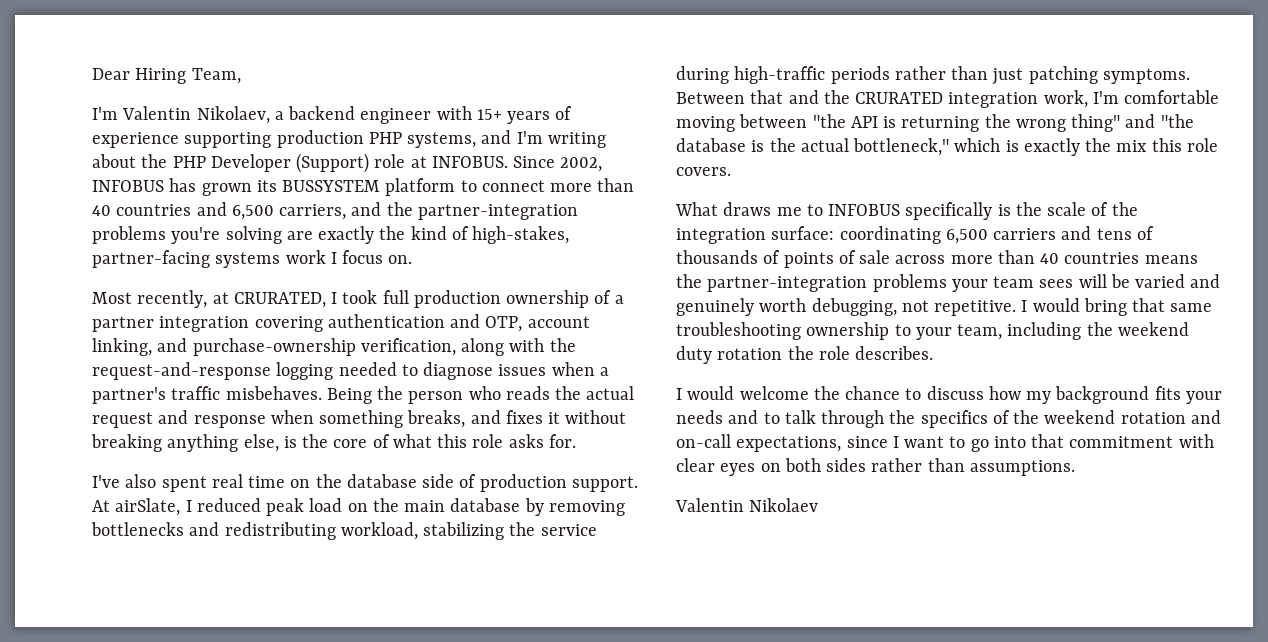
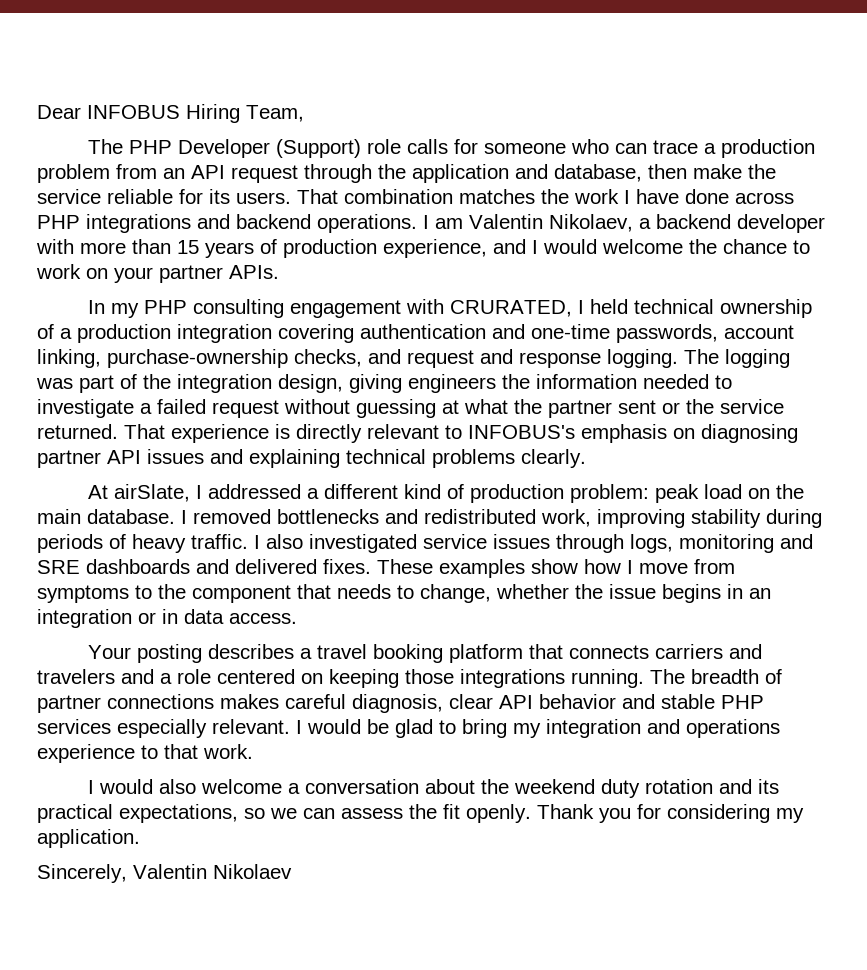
(130, 74) none -> [87,105,180,119] INFOBUS
[92,106,573,124] [92,130,606,148] [92,153,603,173] [92,178,635,196] [92,202,578,220] [92,226,570,244] [92,250,413,268] [92,290,624,308] [92,314,590,332] [92,338,576,356] [92,362,609,380] [92,386,635,404] [92,410,627,428] [91,434,576,452] [92,474,638,492] [92,498,625,516] [91,522,597,540] [676,66,1190,85] [676,90,1220,108] [676,114,1194,132] [676,138,1218,156] [676,167,731,176] [675,202,1138,220] [676,226,1154,244] [676,250,1198,268] [676,274,1221,292] [676,298,1213,316] [676,322,1189,340] [676,346,934,364] I'm Valentin Nikolaev, a backend engineer with 15+ years of experience supporting production PHP systems, and I'm writing about the PHP Developer (Support) role at INFOBUS. Since 2002, INFOBUS has grown its BUSSYSTEM platform to connect more than 40 countries and 6,500 carriers, and the partner-integration problems you're solving are exactly the kind of high-stakes, partner-facing systems work I focus on. // Most recently, at CRURATED, I took full production ownership of a partner integration covering authentication and OTP, account linking, and purchase-ownership verification, along with the request-and-response logging needed to diagnose issues when a partner's traffic misbehaves. Being the person who reads the actual request and response when something breaks, and fixes it without breaking anything else, is the core of what this role asks for. // I've also spent real time on the database side of production support. At airSlate, I reduced peak load on the main database by removing bottlenecks and redistributing workload, stabilizing the service during high-traffic periods rather than just patching symptoms. Between that and the CRURATED integration work, I'm comfortable moving between "the API is returning the wrong thing" and "the database is the actual bottleneck," which is exactly the mix this role covers. // What draws me to INFOBUS specifically is the scale of the integration surface: coordinating 6,500 carriers and tens of thousands of points of sale across more than 40 countries means the partner-integration problems your team sees will be varied and genuinely worth debugging, not repetitive. I would bring that same troubleshooting ownership to your team, including the weekend duty rotation the role describes. // -> [87,139,815,158] [37,164,776,183] [37,189,794,204] [37,214,825,233] [36,239,526,258] The PHP Developer (Support) role calls for someone who can trace a production problem from an API request through the application and database, then make the service reliable for its users. That combination matches the work I have done across PHP integrations and backend operations. I am Valentin Nikolaev, a backend developer with more than 15 years of production experience, and
[926,386,1222,404] [676,410,1221,428] [676,434,1214,452] [676,458,1075,476] discuss how my background fits your needs and to talk through the specifics of the weekend rotation and on-call expectations, since I want to go into that commitment with clear eyes on both sides rather than assumptions. // -> [36,264,279,283] [87,299,812,318] [37,324,794,343] [37,349,790,368] [36,374,732,393] [37,399,784,418] [37,424,798,443] [37,449,586,468] [87,484,804,503] [37,509,822,528] [37,534,813,553] [37,559,735,578] [37,584,771,603] [37,609,297,628] [87,644,762,663] [37,669,782,688] [37,694,764,713] [37,719,780,738] [37,744,253,763] [87,779,779,798] [37,804,804,823] [37,829,140,848] [37,864,127,883] work on your partner APIs. // In my PHP consulting engagement with CRURATED, I held technical ownership of a production integration covering authentication and one-time passwords, account linking, purchase-ownership checks, and request and response logging. The logging was part of the integration design, giving engineers the information needed to investigate a failed request without guessing at what the partner sent or the service returned. That experience is directly relevant to INFOBUS's emphasis on diagnosing partner API issues and explaining technical problems clearly. // At airSlate, I addressed a different kind of production problem: peak load on the main database. I removed bottlenecks and redistributed work, improving stability during periods of heavy traffic. I also investigated service issues through logs, monitoring and SRE dashboards and delivered fixes. These examples show how I move from symptoms to the component that needs to change, whether the issue begins in an integration or in data access. // Your posting describes a travel booking platform that connects carriers and travelers and a role centered on keeping those integrations running. The breadth of partner connections makes careful diagnosis, clear API behavior and stable PHP services especially relevant. I would be glad to bring my integration and operations experience to that work. // I would also welcome a conversation about the weekend duty rotation and its practical expectations, so we can assess the fit openly. Thank you for considering my application. // Sincerely,

